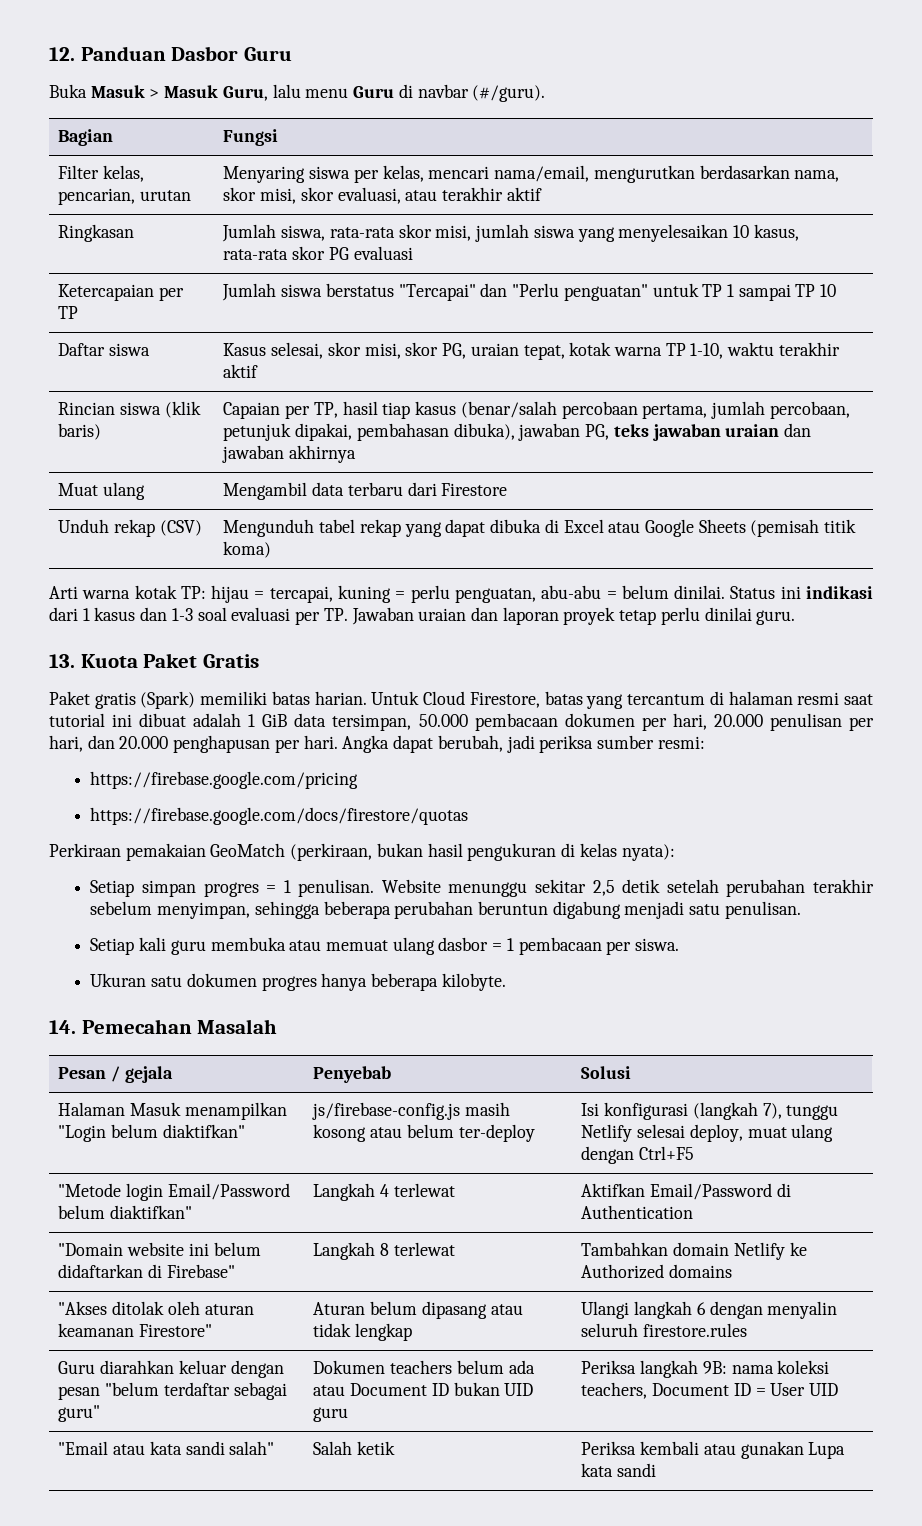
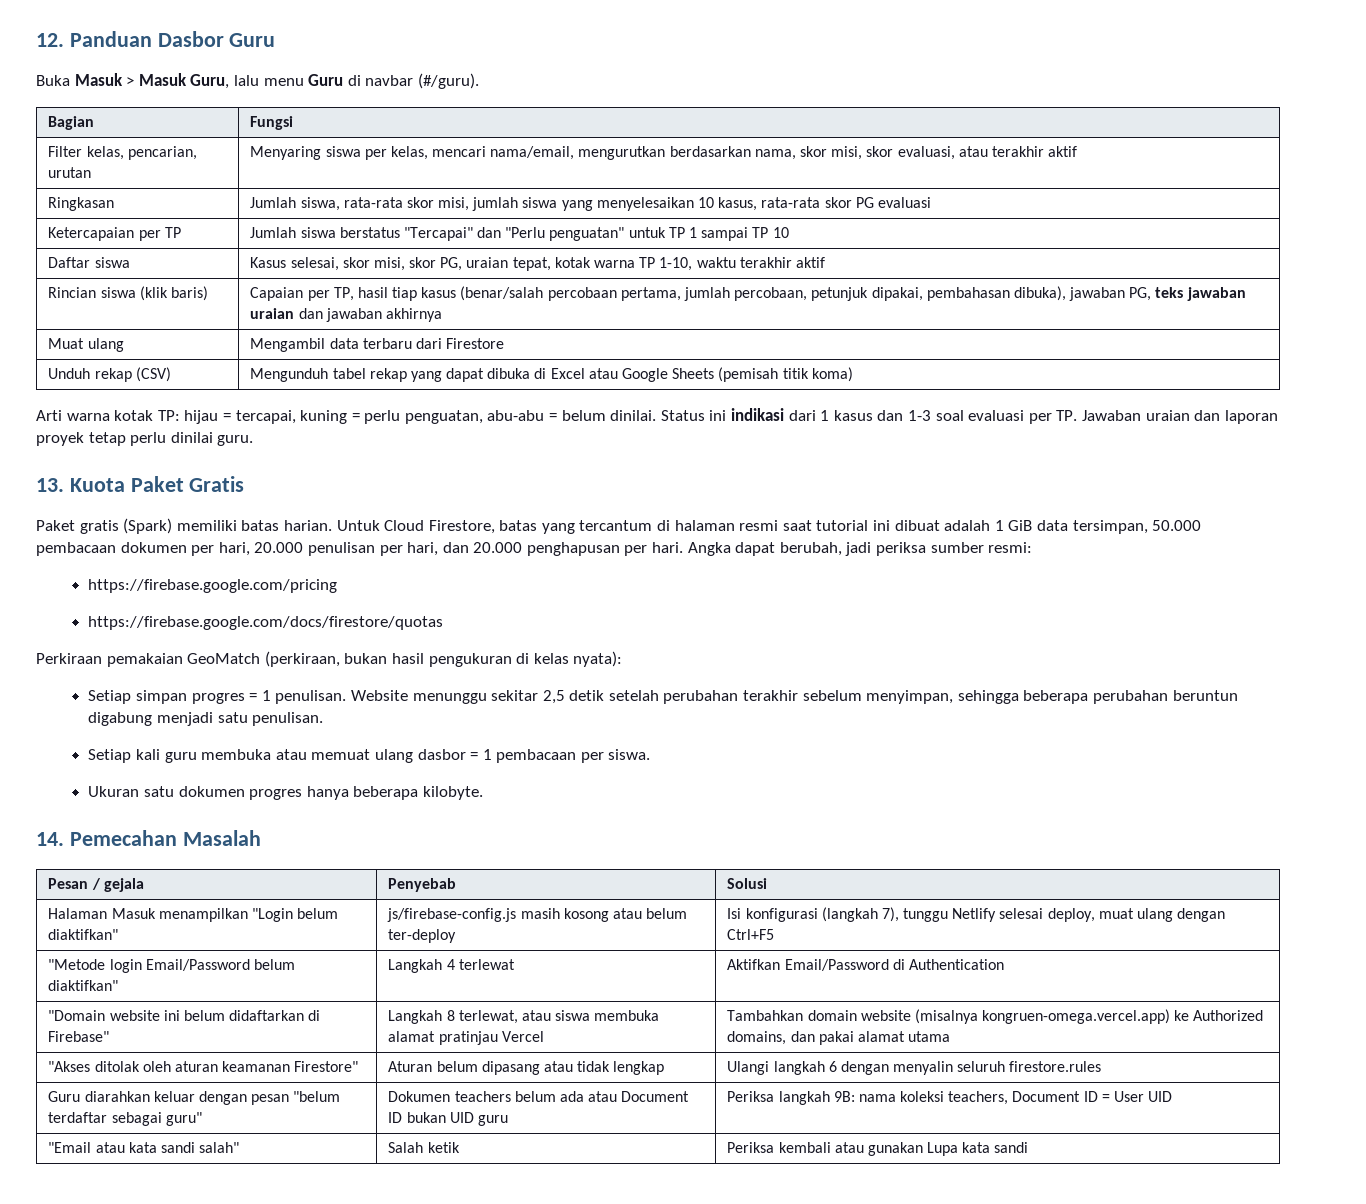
[393,1242,455,1256] [581,1242,807,1260] [581,1264,733,1279] terlewat | Tambahkan domain Netlify ke Authorized domains -> [458,1010,660,1024] [388,1031,544,1045] [727,1009,1264,1024] [727,1031,951,1045] terlewat, atau siswa membuka alamat pratinjau Vercel | Tambahkan domain website (misalnya kongruen-omega.vercel.app) ke Authorized domains, dan pakai alamat utama

